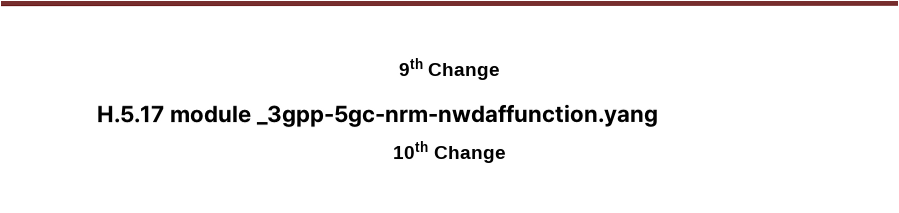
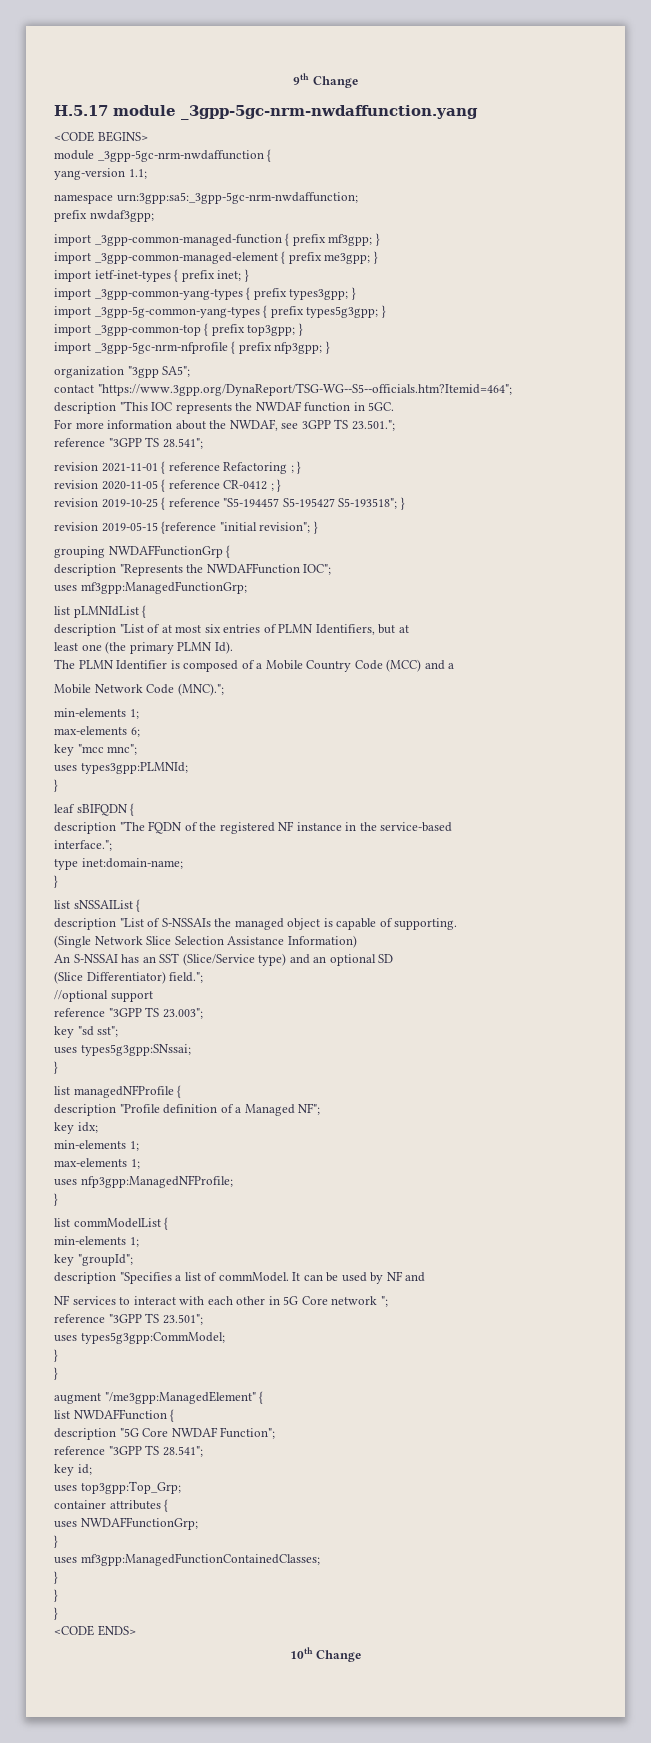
(660, 115) none -> [54,131,148,142] [54,149,272,162] [54,168,147,180] [54,192,358,204] [54,210,154,222] [54,233,380,246] [54,251,378,264] [54,269,249,282] [54,287,356,300] [54,305,386,318] [54,323,303,336] [54,341,330,354] [54,366,191,378] [54,383,512,396] [54,401,395,414] [54,419,395,431] [54,437,203,449] [54,461,302,474] [54,479,282,492] [54,497,405,510] [54,521,318,534] [54,545,231,558] [54,563,332,576] [54,581,247,594] [54,605,147,618] [54,624,409,636] [54,641,233,654] [54,659,455,672] [54,683,224,696] [54,708,139,719] [54,726,140,737] [54,744,138,756] [54,762,188,774] [54,779,58,792] [54,803,135,816] [54,821,453,834] [54,840,112,851] [54,858,183,870] [54,875,58,888] [54,899,141,912] [54,918,458,930] [54,935,357,948] [54,953,394,966] [54,971,204,984] [54,990,153,1002] [54,1007,203,1019] [54,1026,119,1038] [54,1044,191,1056] [54,1061,58,1074] [54,1085,182,1098] [54,1103,321,1116] [54,1122,98,1134] [54,1140,139,1151] [54,1158,140,1169] [54,1175,233,1188] [54,1193,58,1206] [54,1217,169,1230] [54,1236,139,1247] [54,1254,133,1266] [54,1271,426,1284] [54,1295,388,1307] [54,1313,203,1325] [54,1332,225,1344] [54,1349,58,1362] [54,1367,58,1380] [54,1391,264,1404] [54,1409,175,1422] [54,1427,276,1440] [54,1445,203,1457] [54,1464,92,1476] [54,1481,181,1494] [54,1499,169,1512] [54,1517,198,1530] [54,1535,58,1548] [54,1553,320,1566] [54,1571,58,1584] [54,1589,58,1602] [54,1607,58,1620] [54,1625,136,1636] // <CODE BEGINS> // module _3gpp-5gc-nrm-nwdaffunction { // yang-version 1.1; // namespace urn:3gpp:sa5:_3gpp-5gc-nrm-nwdaffunction; // prefix nwdaf3gpp; // import _3gpp-common-managed-function { prefix mf3gpp; } // import _3gpp-common-managed-element { prefix me3gpp; } // import ietf-inet-types { prefix inet; } // import _3gpp-common-yang-types { prefix types3gpp; } // import _3gpp-5g-common-yang-types { prefix types5g3gpp; } // import _3gpp-common-top { prefix top3gpp; } // import _3gpp-5gc-nrm-nfprofile { prefix nfp3gpp; } // organization "3gpp SA5"; // contact "https://www.3gpp.org/DynaReport/TSG-WG--S5--officials.htm?Itemid=464"; // description "This IOC represents the NWDAF function in 5GC. // For more information about the NWDAF, see 3GPP TS 23.501."; // reference "3GPP TS 28.541"; // revision 2021-11-01 { reference Refactoring ; } // revision 2020-11-05 { reference CR-0412 ; } // revision 2019-10-25 { reference "S5-194457 S5-195427 S5-193518"; } // revision 2019-05-15 {reference "initial revision"; } // grouping NWDAFFunctionGrp { // description "Represents the NWDAFFunction IOC"; // uses mf3gpp:ManagedFunctionGrp; // list pLMNIdList { // description "List of at most six entries of PLMN Identifiers, but at // least one (the primary PLMN Id). // The PLMN Identifier is composed of a Mobile Country Code (MCC) and a // Mobile Network Code (MNC)."; // min-elements 1; // max-elements 6; // key "mcc mnc"; // uses types3gpp:PLMNId; // } // leaf sBIFQDN { // description "The FQDN of the registered NF instance in the service-based // interface."; // type inet:domain-name; // } // list sNSSAIList { // description "List of S-NSSAIs the managed object is capable of supporting. // (Single Network Slice Selection Assistance Information) // An S-NSSAI has an SST (Slice/Service type) and an optional SD // (Slice Differentiator) field."; // //optional support // reference "3GPP TS 23.003"; // key "sd sst"; // uses types5g3gpp:SNssai; // } // list managedNFProfile { // description "Profile definition of a Managed NF"; // key idx; // min-elements 1; // max-elements 1; // uses nfp3gpp:ManagedNFProfile; // } // list commModelList { // min-elements 1; // key "groupId"; // description "Specifies a list of commModel. It can be used by NF and // NF services to interact with each other in 5G Core network "; // reference "3GPP TS 23.501"; // uses types5g3gpp:CommModel; // } // } // augment "/me3gpp:ManagedElement" { // list NWDAFFunction { // description "5G Core NWDAF Function"; // reference "3GPP TS 28.541"; // key id; // uses top3gpp:Top_Grp; // container attributes { // uses NWDAFFunctionGrp; // } // uses mf3gpp:ManagedFunctionContainedClasses; // } // } // } // <CODE ENDS>

